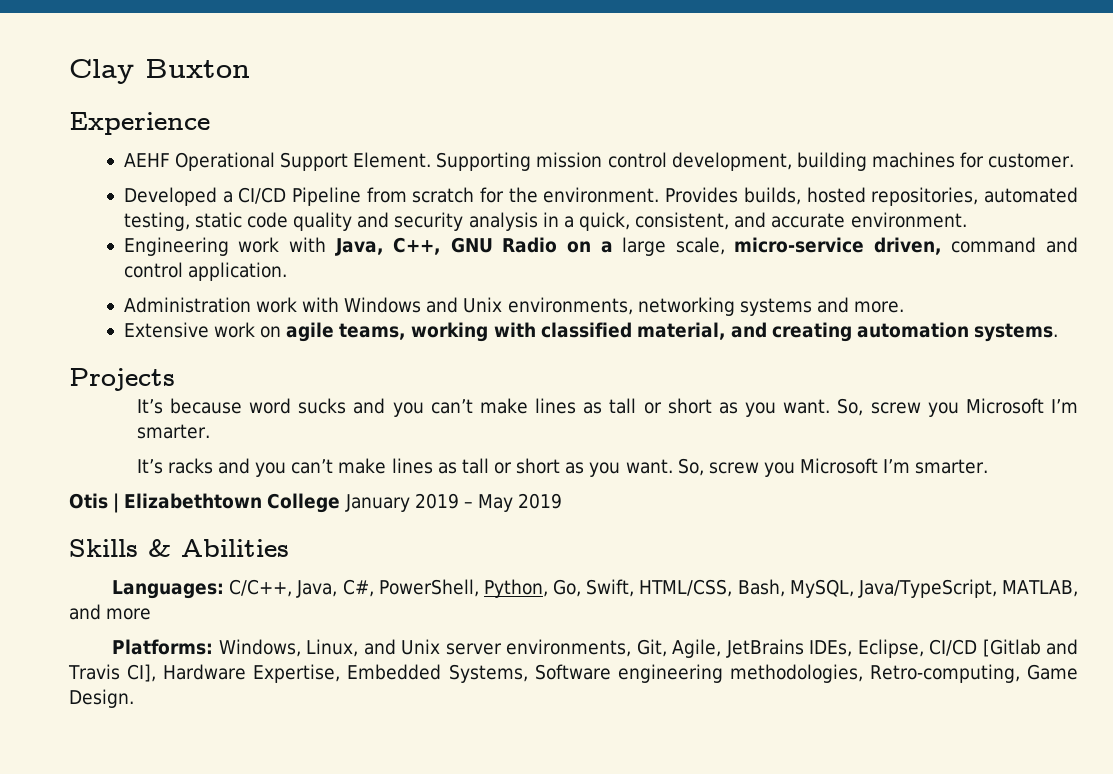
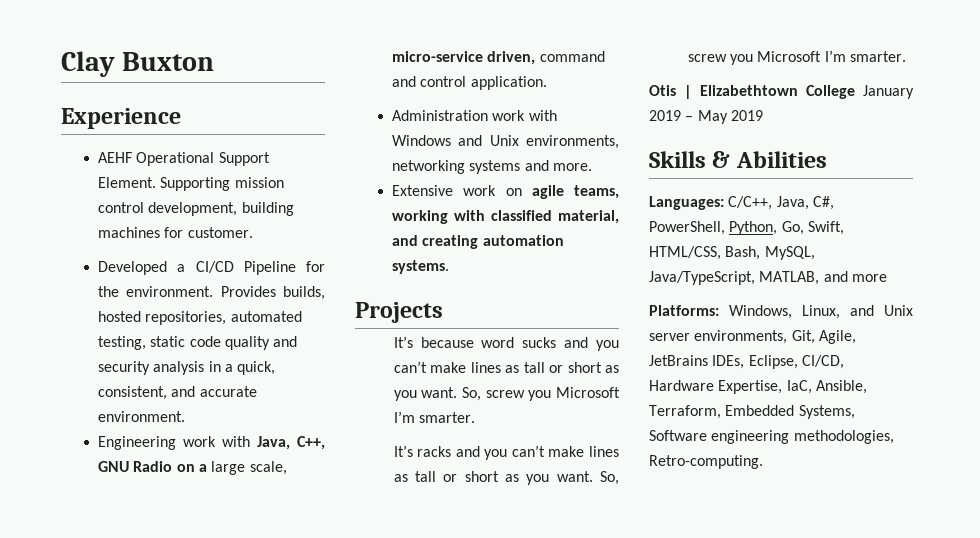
[366,187,475,203] from scratch -> (296, 268) none
[929,639,1079,657] [68,664,341,683] CI/CD [Gitlab and Travis CI], Hardware Expertise, -> [801,355,844,369] [649,380,867,394] [649,405,721,419] CI/CD, Hardware Expertise, IaC, Ansible, Terraform,
[869,664,1078,683] [69,689,134,708] Retro-computing, Game Design. -> [649,455,763,469] Retro-computing.

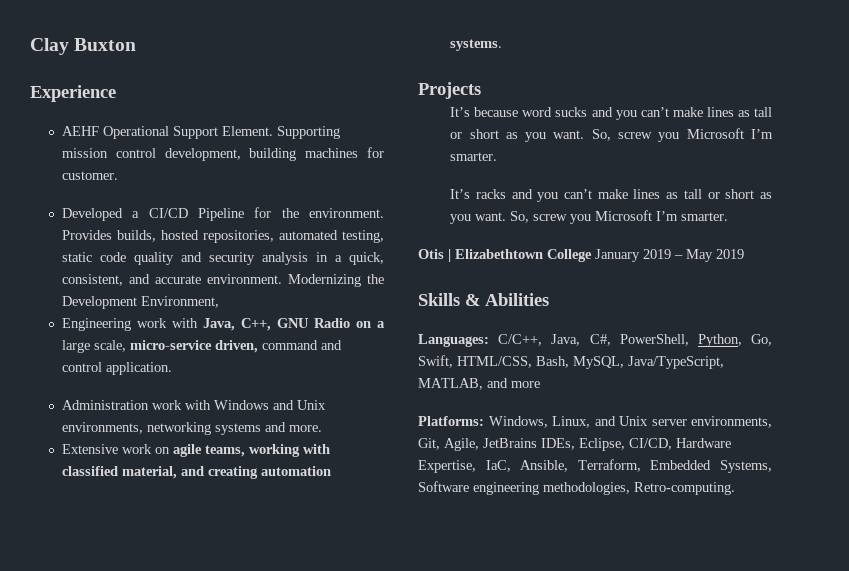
(185, 416) none -> [288,274,384,287] [62,296,220,309] Modernizing the Development Environment,

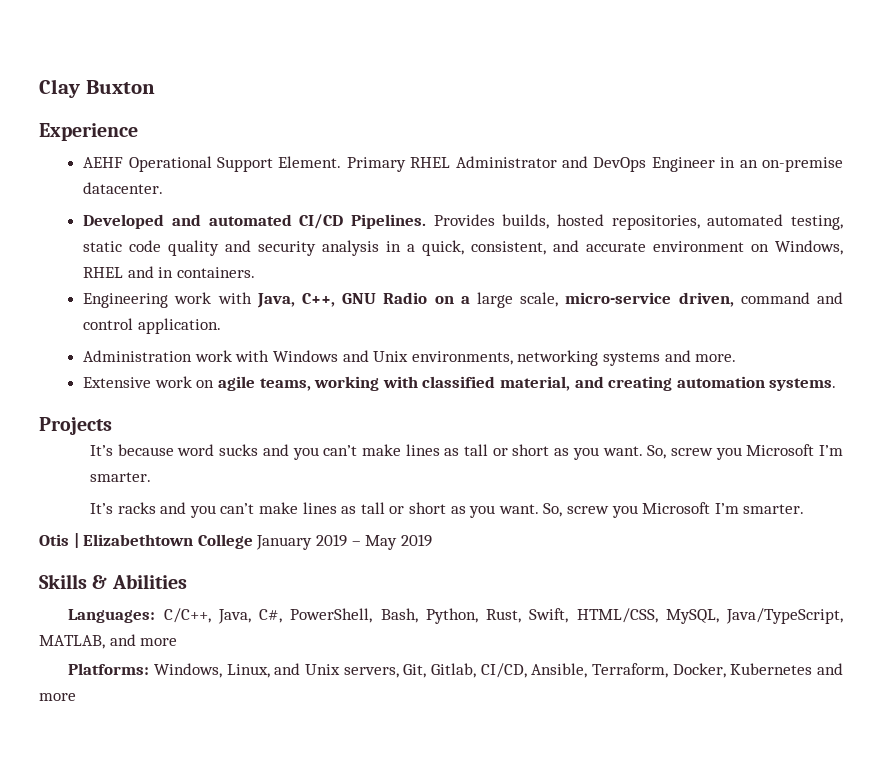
[277,126,341,139] [62,147,384,161] [62,171,119,180] [62,207,384,221] Supporting mission control development, building machines for customer. // Developed a CI/CD Pipeline for the environment. -> [346,156,843,172] [83,182,164,194] [83,214,426,229] Primary RHEL Administrator and DevOps Engineer in an on-premise datacenter. // Developed and automated CI/CD Pipelines.
[207,274,384,287] [62,296,220,309] environment. Modernizing the Development Environment, -> [653,240,843,255] [83,266,256,278] environment on Windows, RHEL and in containers.
[697,334,772,347] Python, Go, -> [380,608,522,624] Bash, Python, Rust,
[536,356,569,368] Bash, -> (658, 615) none
[651,416,772,428] [418,438,731,451] [418,459,772,473] [418,481,735,495] server environments, Git, Agile, JetBrains IDEs, Eclipse, CI/CD, Hardware Expertise, IaC, Ansible, Terraform, Embedded Systems, Software engineering methodologies, Retro-computing. -> [343,663,843,678] [39,693,76,701] servers, Git, Gitlab, CI/CD, Ansible, Terraform, Docker, Kubernetes and more

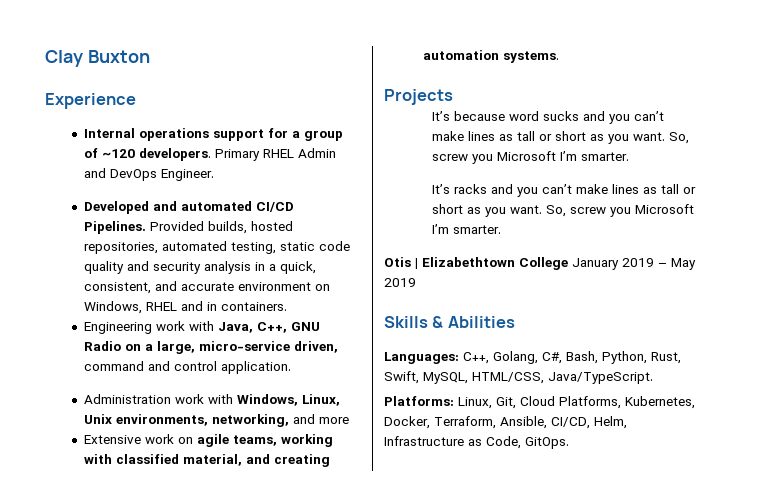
[83,156,342,172] AEHF Operational Support Element. -> [84,128,344,141] [84,148,212,161] Internal operations support for a group of ~120 developers.
[455,156,557,168] Administrator -> [298,148,337,158] Admin
[651,157,843,172] [83,182,164,194] Engineer in an on-premise datacenter. -> [161,169,215,181] Engineer.
[433,214,495,226] Provides -> [150,221,205,231] Provided
[477,292,559,308] large scale, -> [157,341,196,354] large,
[273,350,737,366] Windows and Unix environments, networking systems and more. -> [237,394,341,406] [84,414,350,427] Windows, Linux, Unix environments, networking, and more
[163,608,843,624] [39,634,178,649] [68,663,843,678] [39,693,76,701] C/C++, Java, C#, PowerShell, Bash, Python, Rust, Swift, HTML/CSS, MySQL, Java/TypeScript, MATLAB, and more // Platforms: Windows, Linux, and Unix servers, Git, Gitlab, CI/CD, Ansible, Terraform, Docker, Kubernetes and more -> [463,351,681,364] [384,371,653,384] [384,396,695,409] [384,416,627,429] [384,436,569,449] C++, Golang, C#, Bash, Python, Rust, Swift, MySQL, HTML/CSS, Java/TypeScript. // Platforms: Linux, Git, Cloud Platforms, Kubernetes, Docker, Terraform, Ansible, CI/CD, Helm, Infrastructure as Code, GitOps.

